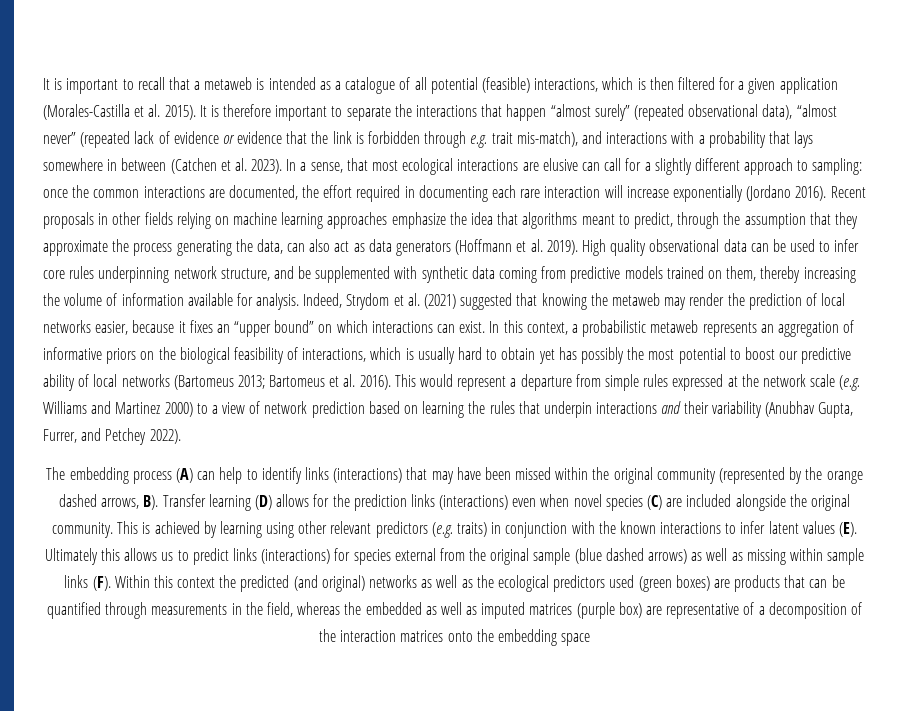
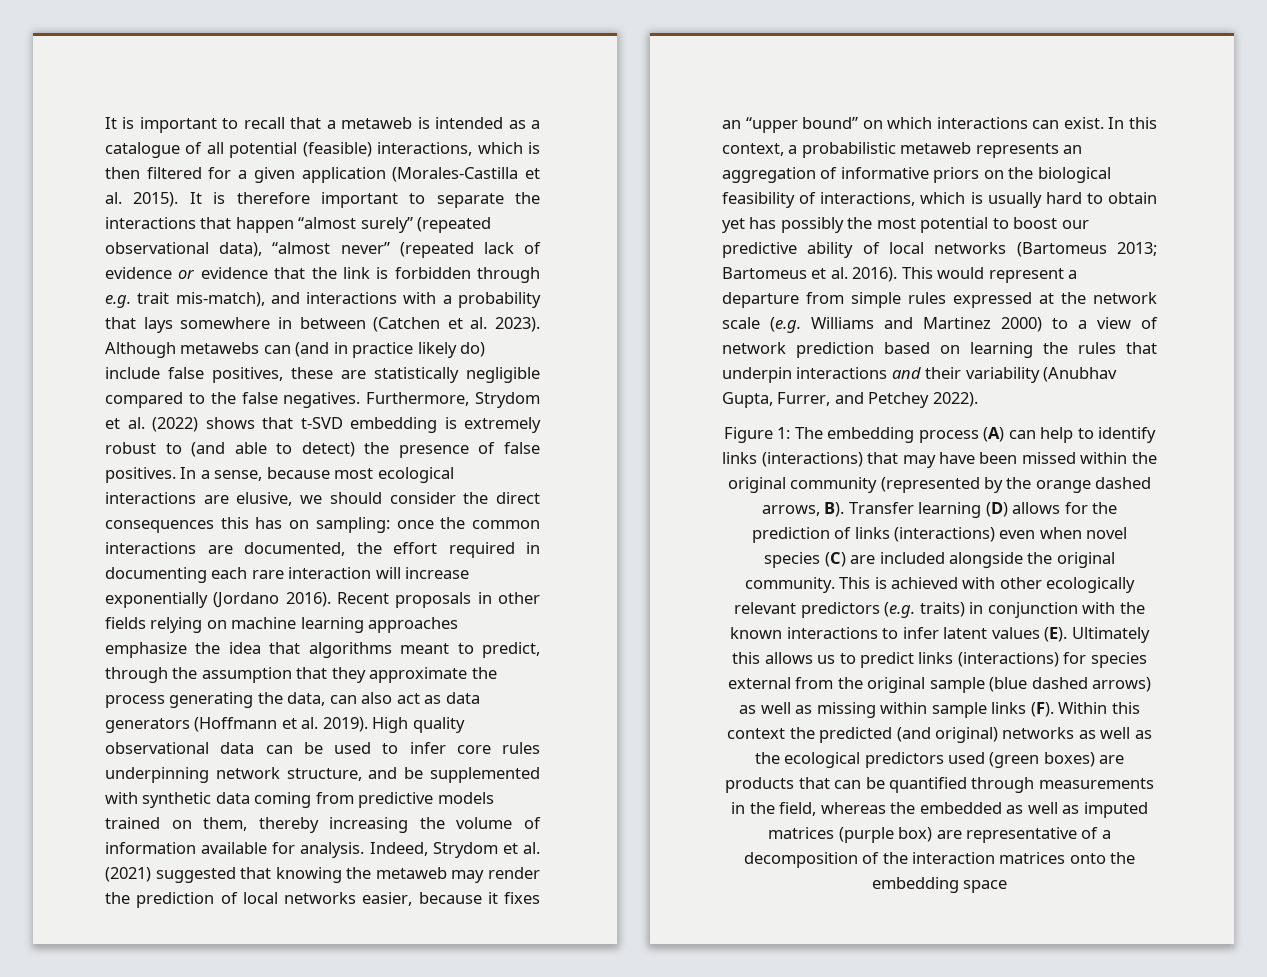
(283, 166) none -> [105,342,486,358] [105,367,540,383] [105,392,540,408] [105,417,541,433] [105,442,540,458] [105,467,176,483] Although metawebs can (and in practice likely do) include false positives, these are statistically negligible compared to the false negatives. Furthermore, Strydom et al. (2022) shows that t-SVD embedding is extremely robust to (and able to detect) the presence of false positives.
[346,158,368,171] that -> [266,467,330,479] because
[542,158,809,175] elusive can call for a slightly different approach to -> [236,492,540,506] [105,517,310,533] elusive, we should consider the direct consequences this has on
(181, 436) none -> [723,427,791,443] Figure 1:
(407, 502) none -> [834,527,852,539] of
[203,521,328,538] by learning using other -> [962,577,1136,593] with other ecologically

